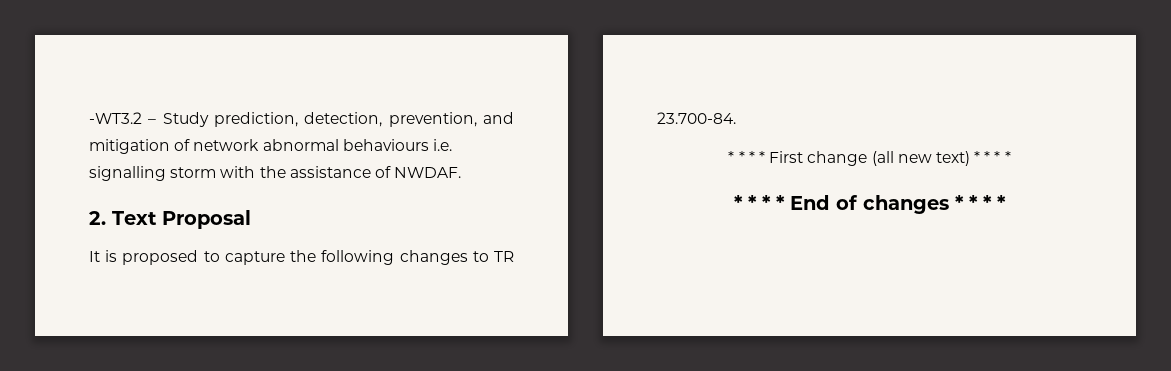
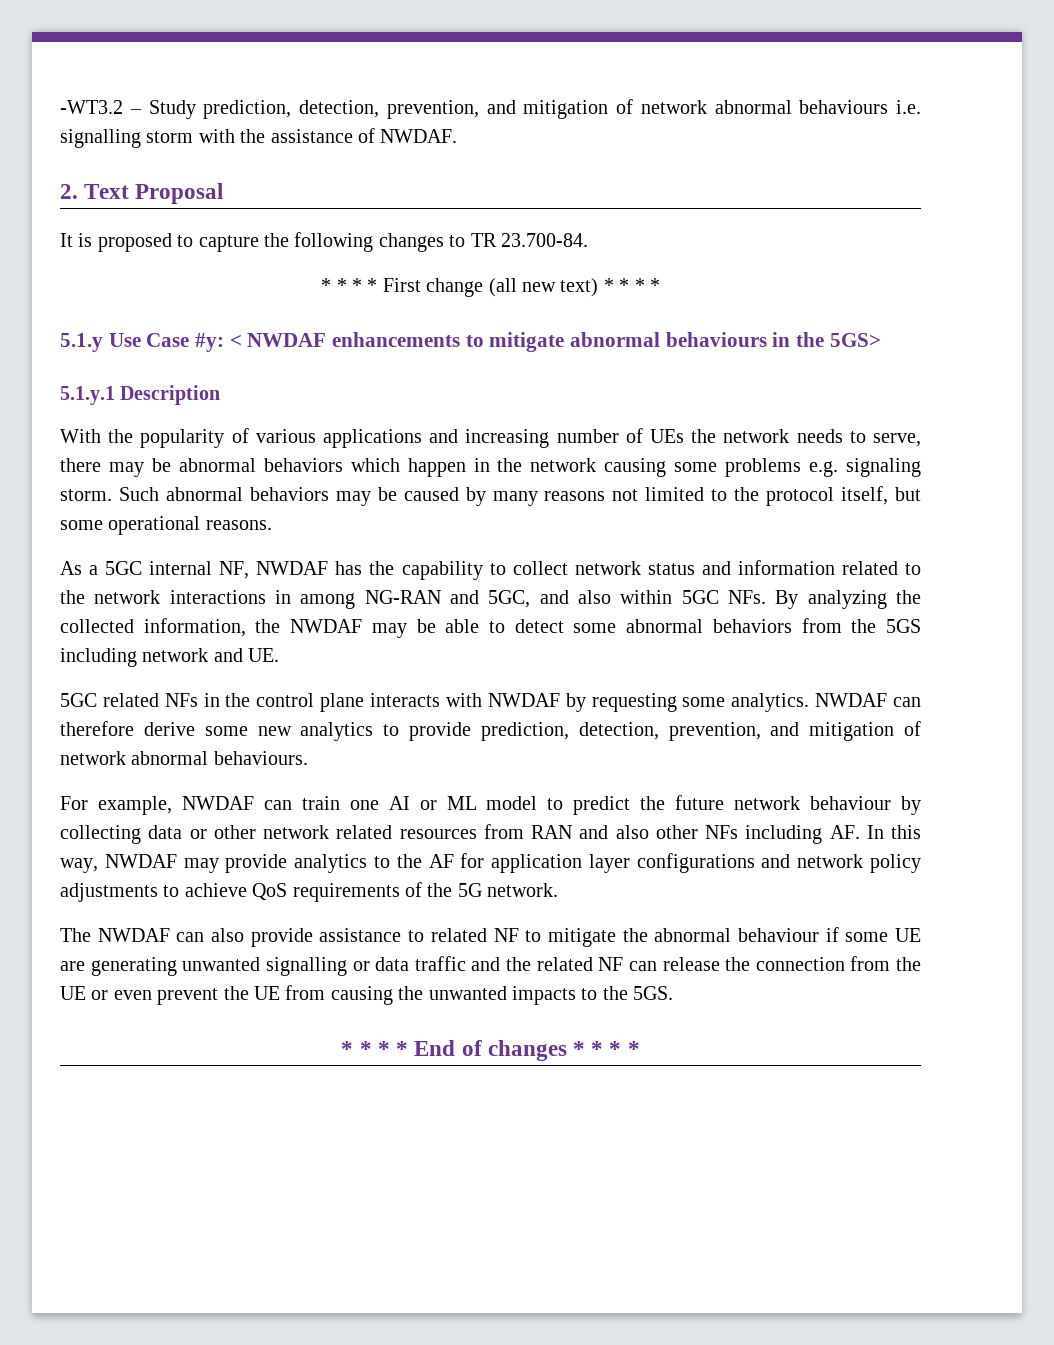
(1011, 157) none -> [60,332,881,352] [60,385,221,405] [60,428,922,448] [60,458,922,477] [60,486,921,506] [60,516,272,535] [60,560,921,580] [60,590,922,609] [60,618,921,638] [60,648,280,667] [60,693,922,712] [60,721,921,741] [60,751,308,765] [60,795,921,815] [60,824,921,844] [60,853,922,873] [60,882,559,902] [60,927,921,947] [60,956,921,976] [60,985,674,1005] // 5.1.y Use Case #y: < NWDAF enhancements to mitigate abnormal behaviours in the 5GS> // 5.1.y.1 Description // With the popularity of various applications and increasing number of UEs the network needs to serve, there may be abnormal behaviors which happen in the network causing some problems e.g. signaling storm. Such abnormal behaviors may be caused by many reasons not limited to the protocol itself, but some operational reasons. // As a 5GC internal NF, NWDAF has the capability to collect network status and information related to the network interactions in among NG-RAN and 5GC, and also within 5GC NFs. By analyzing the collected information, the NWDAF may be able to detect some abnormal behaviors from the 5GS including network and UE. // 5GC related NFs in the control plane interacts with NWDAF by requesting some analytics. NWDAF can therefore derive some new analytics to provide prediction, detection, prevention, and mitigation of network abnormal behaviours. // For example, NWDAF can train one AI or ML model to predict the future network behaviour by collecting data or other network related resources from RAN and also other NFs including AF. In this way, NWDAF may provide analytics to the AF for application layer configurations and network policy adjustments to achieve QoS requirements of the 5G network. // The NWDAF can also provide assistance to related NF to mitigate the abnormal behaviour if some UE are generating unwanted signalling or data traffic and the related NF can release the connection from the UE or even prevent the UE from causing the unwanted impacts to the 5GS.

